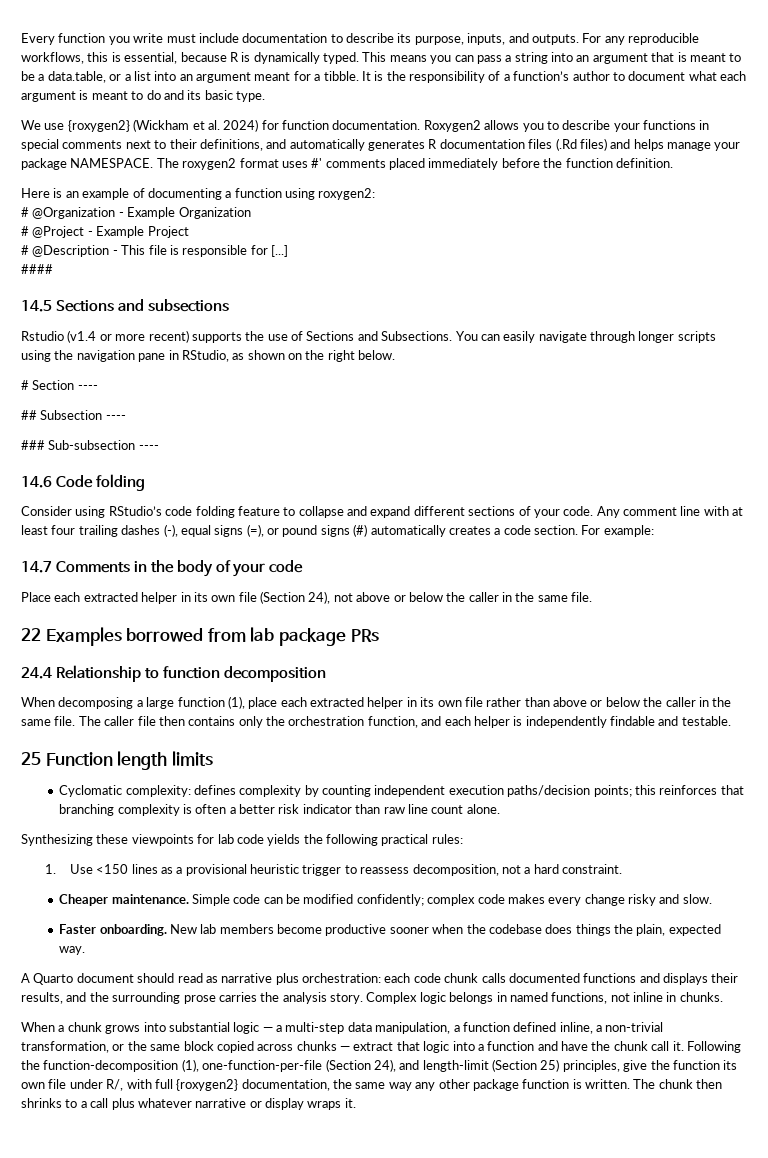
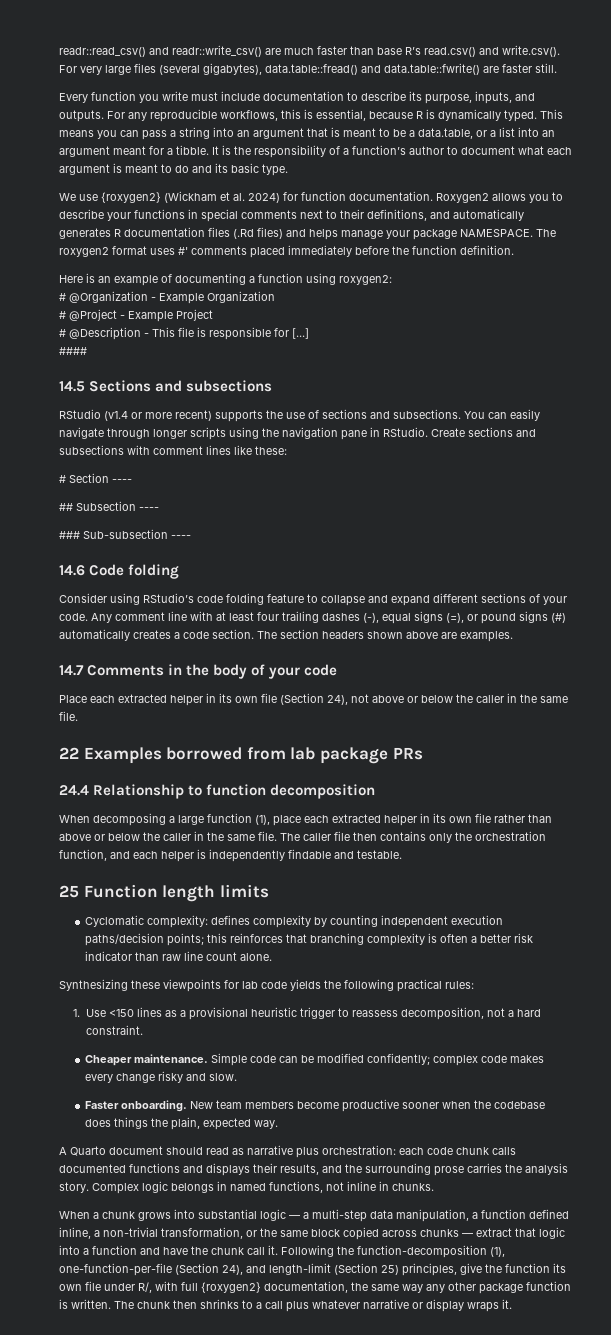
(21, 39) none -> [59,45,560,57] [59,63,557,75] readr::read_csv() and readr::write_csv() are much faster than base R’s read.csv() and write.csv(). For very large files (several gigabytes), data.table::fread() and data.table::fwrite() are faster still. //
[21,331,64,341] Rstudio -> [59,409,101,419] RStudio
[306,331,453,341] Sections and Subsections. -> [322,409,461,419] sections and subsections.
[181,350,396,362] RStudio, as shown on the right below. -> [383,427,536,437] [59,445,287,455] RStudio. Create sections and subsections with comment lines like these:
[581,525,654,537] For example: -> [257,629,513,642] The section headers shown above are examples.
[200,924,217,934] lab -> [215,1100,242,1109] team

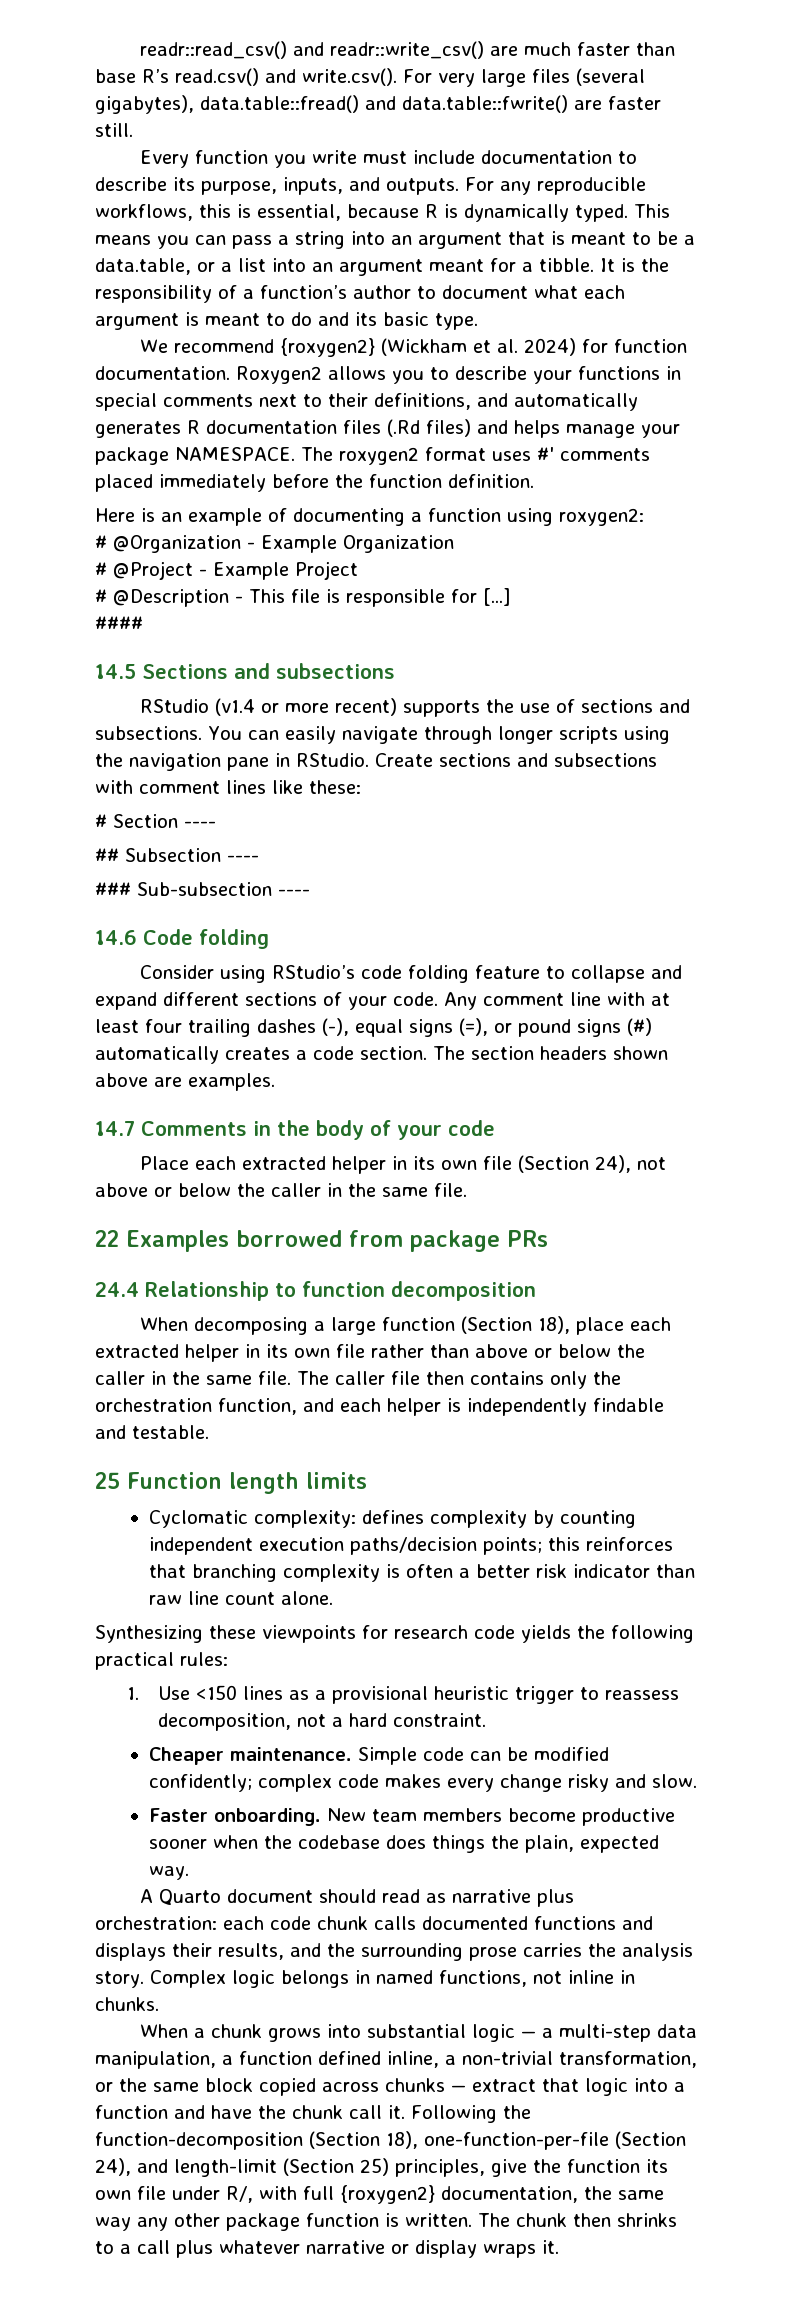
[79,194,98,201] use -> [173,339,274,353] recommend
[290,747,316,760] lab -> (403, 1238) none
[255,815,270,825] (1), -> [460,1316,570,1334] (Section 18),
[242,981,258,989] lab -> [394,1625,468,1639] research
[490,1247,505,1257] (1), -> [309,2131,418,2149] (Section 18),

